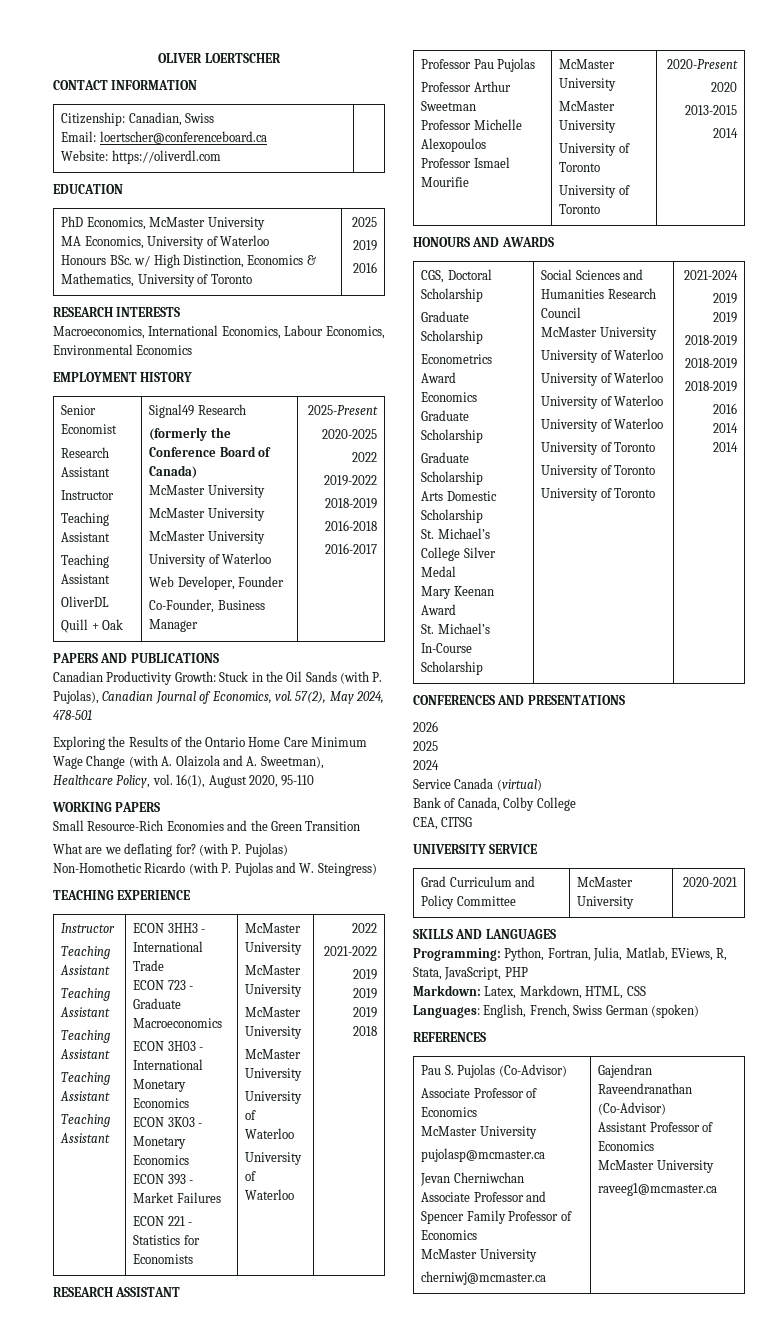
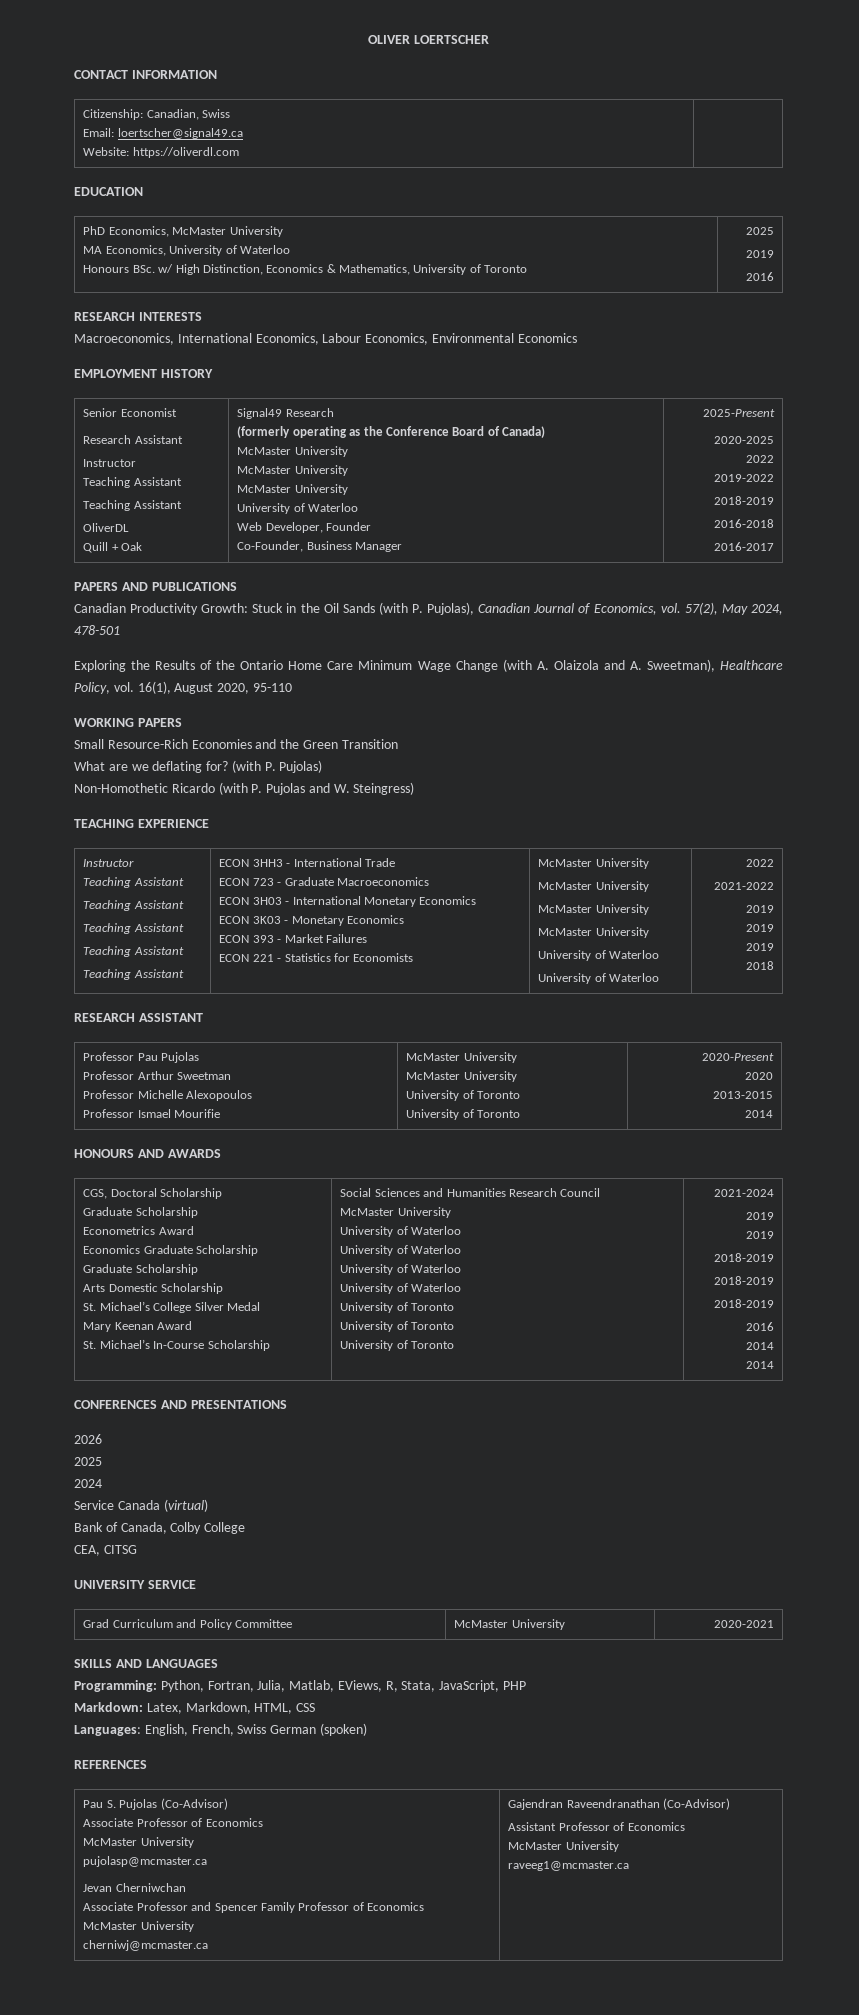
[99,131,267,144] loertscher@conferenceboard.ca -> [117,128,243,139] loertscher@signal49.ca
(208, 434) none -> [292,426,361,438] operating as

